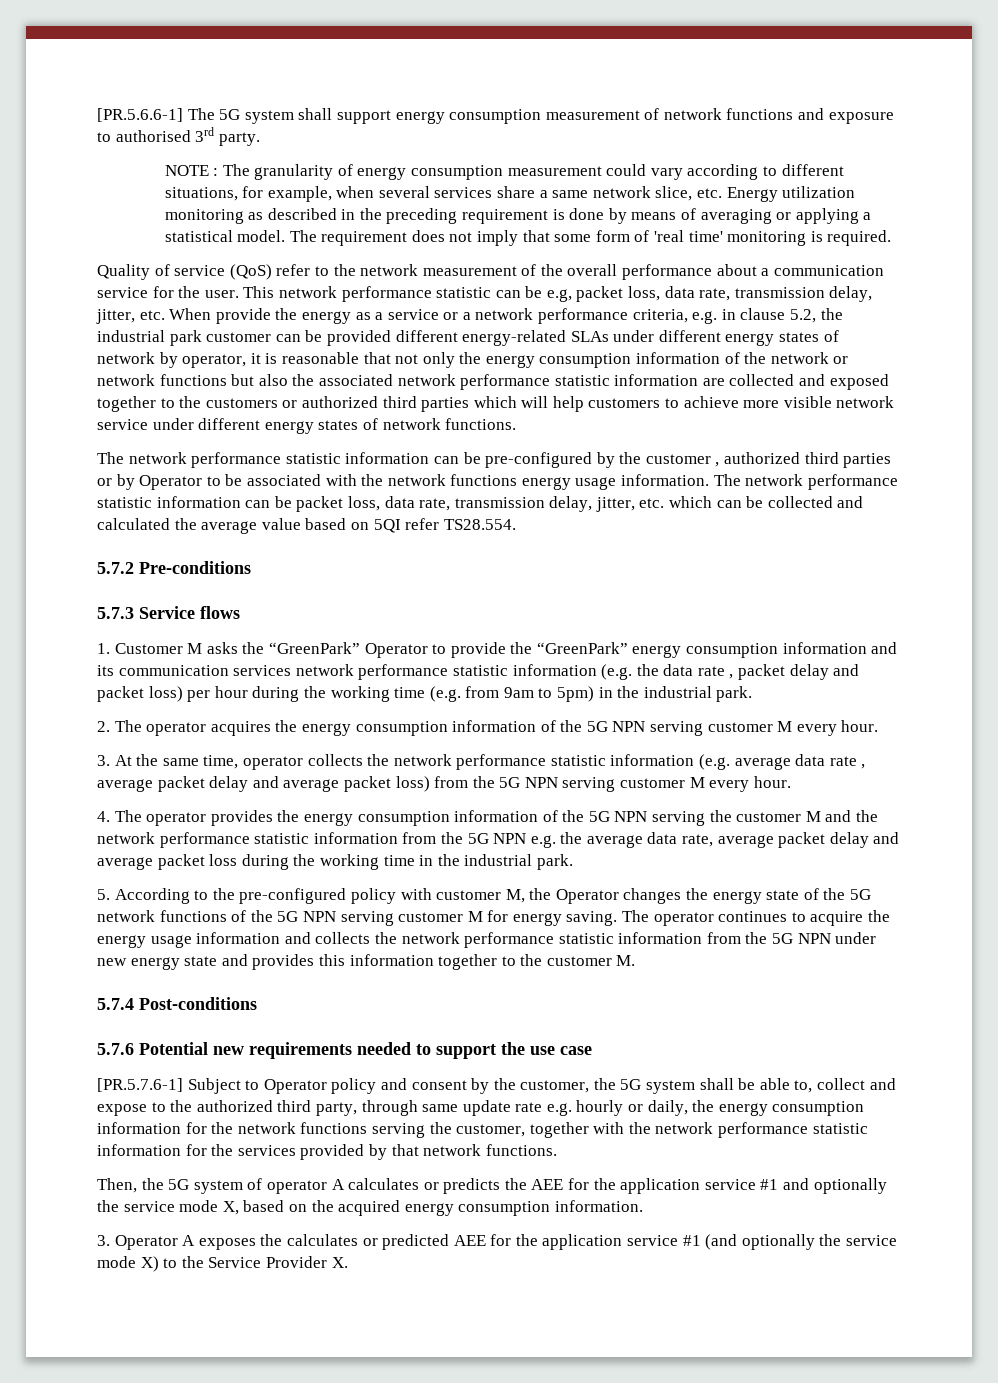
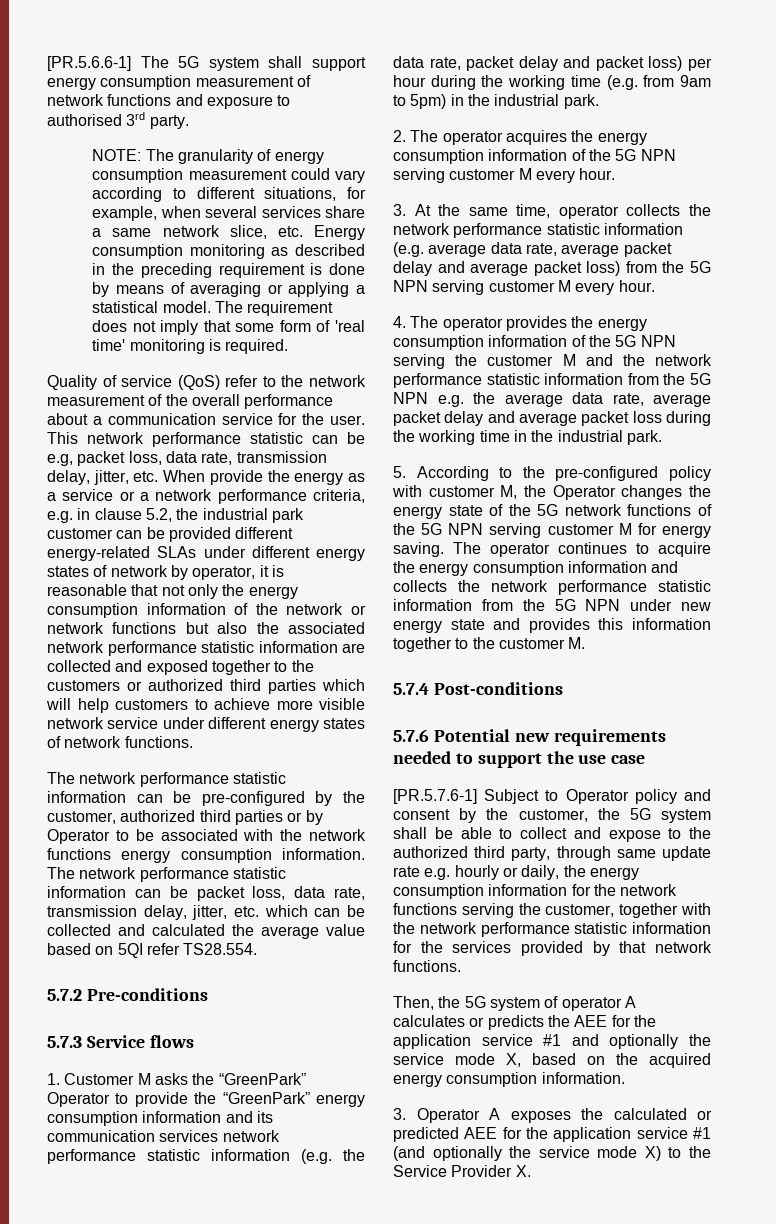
[164,165,219,176] NOTE : -> [92,149,142,161] NOTE:
[782,186,856,198] utilization -> [92,244,184,259] consumption
[645,454,720,467] customer , -> [47,811,116,824] customer,
[575,477,617,490] usage -> [180,848,272,863] consumption
[697,666,734,679] rate , -> [429,57,461,70] rate,
[829,756,866,769] rate , -> [525,243,557,256] rate,
[150,935,192,948] usage -> [472,561,564,576] consumption
[794,1080,813,1093] to, -> [499,828,513,839] to
[286,1234,358,1246] calculates -> [613,1108,687,1120] calculated

